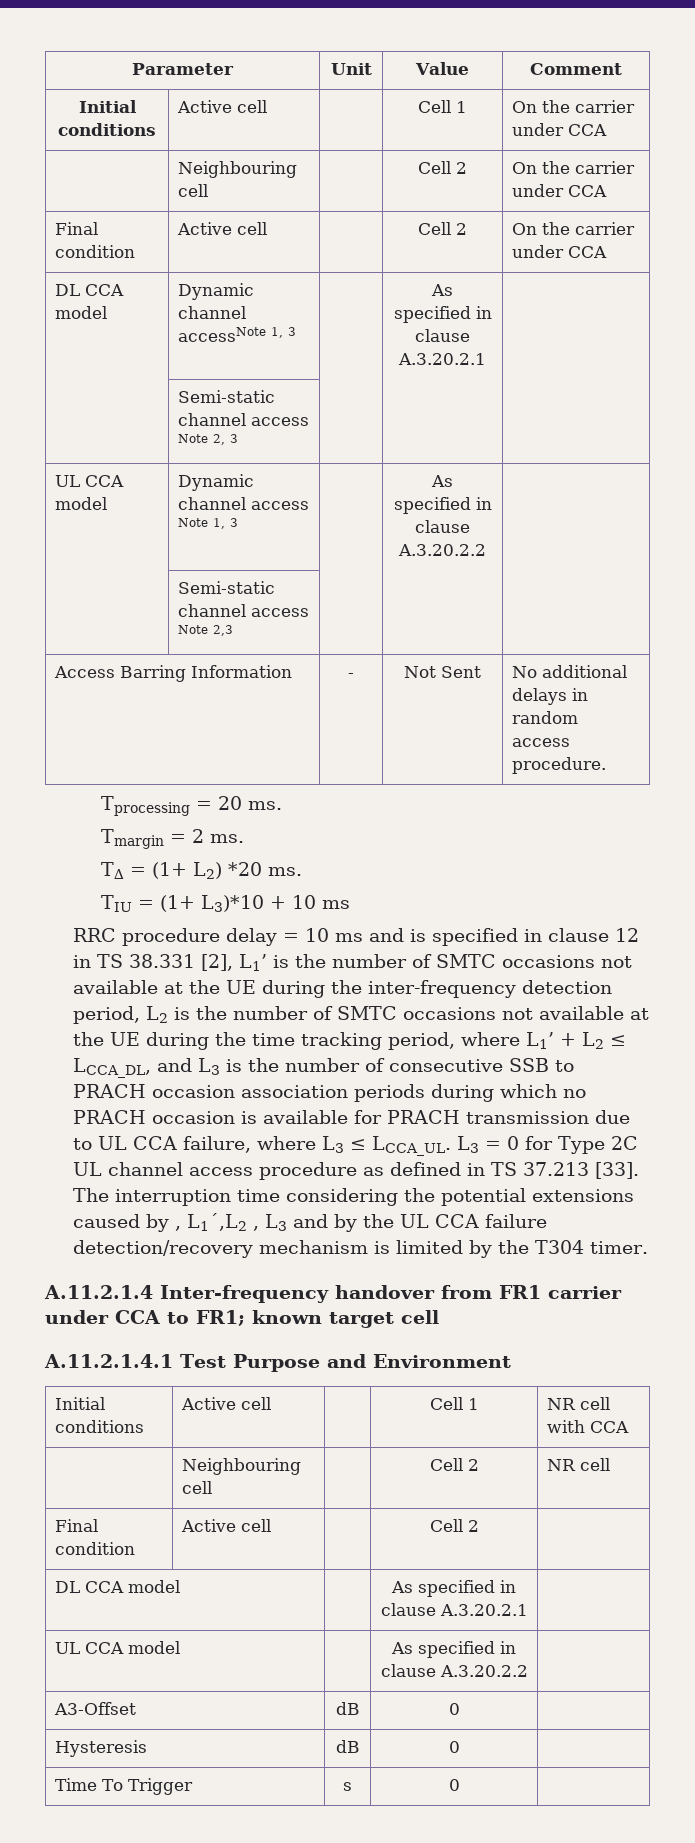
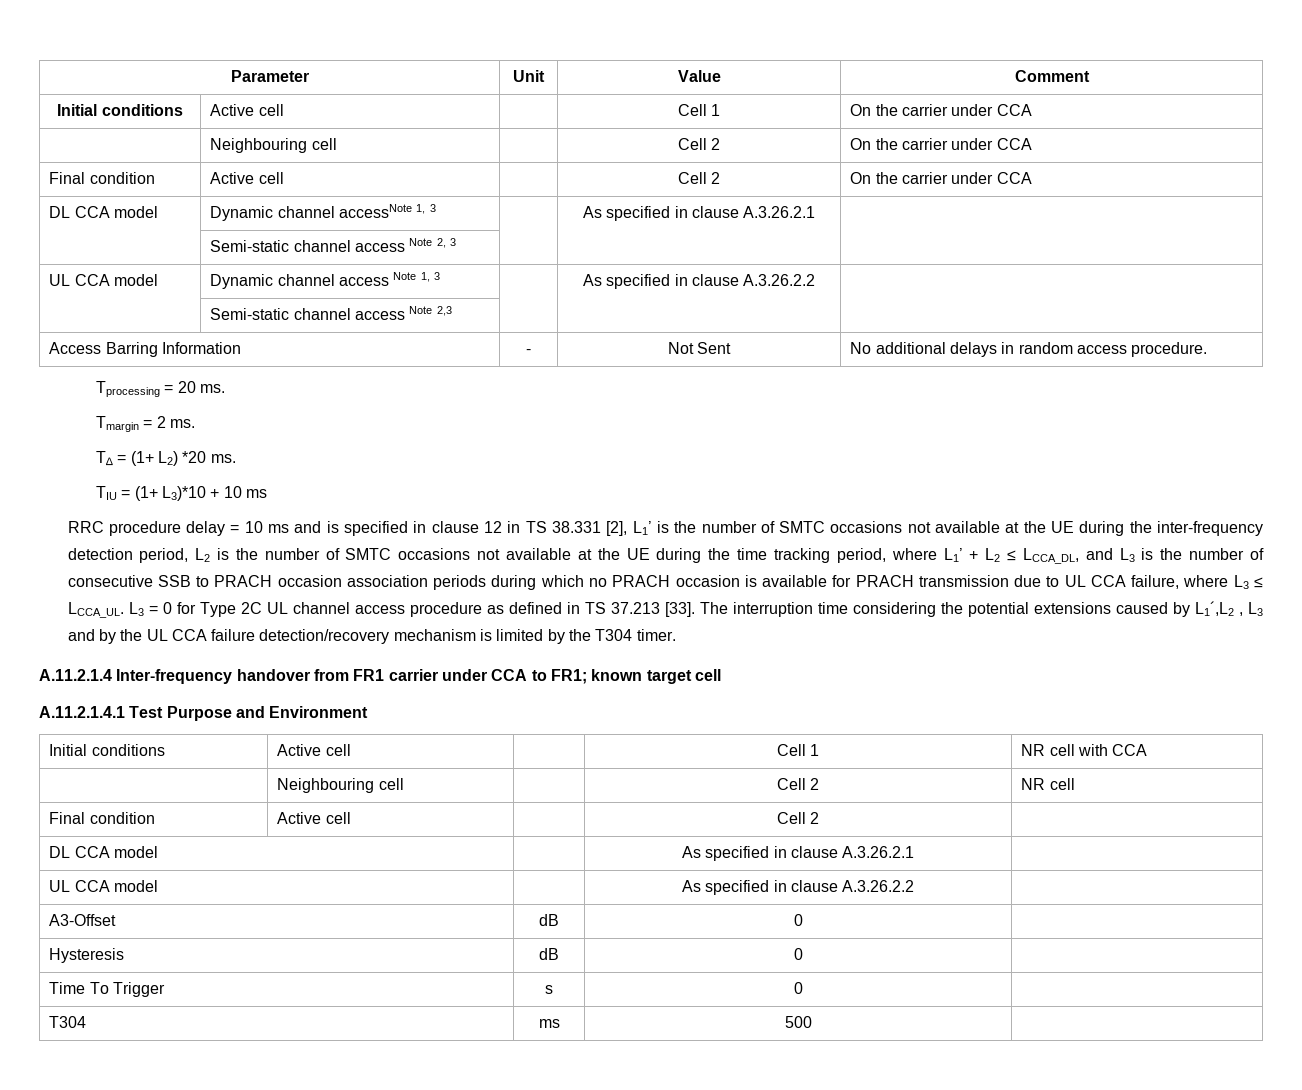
[398,353,486,365] A.3.20.2.1 -> [743,206,816,218] A.3.26.2.1
[398,544,486,556] A.3.20.2.2 -> [743,274,816,286] A.3.26.2.2
[175,1226,182,1231] , -> (1190, 609) none
[439,1604,528,1616] A.3.20.2.1 -> [842,846,915,858] A.3.26.2.1
[439,1665,528,1677] A.3.20.2.2 -> [842,880,915,892] A.3.26.2.2
(460, 1785) none -> [49,1016,87,1028] [538,1019,560,1028] [784,1016,812,1028] // T304 | ms | 500 |

